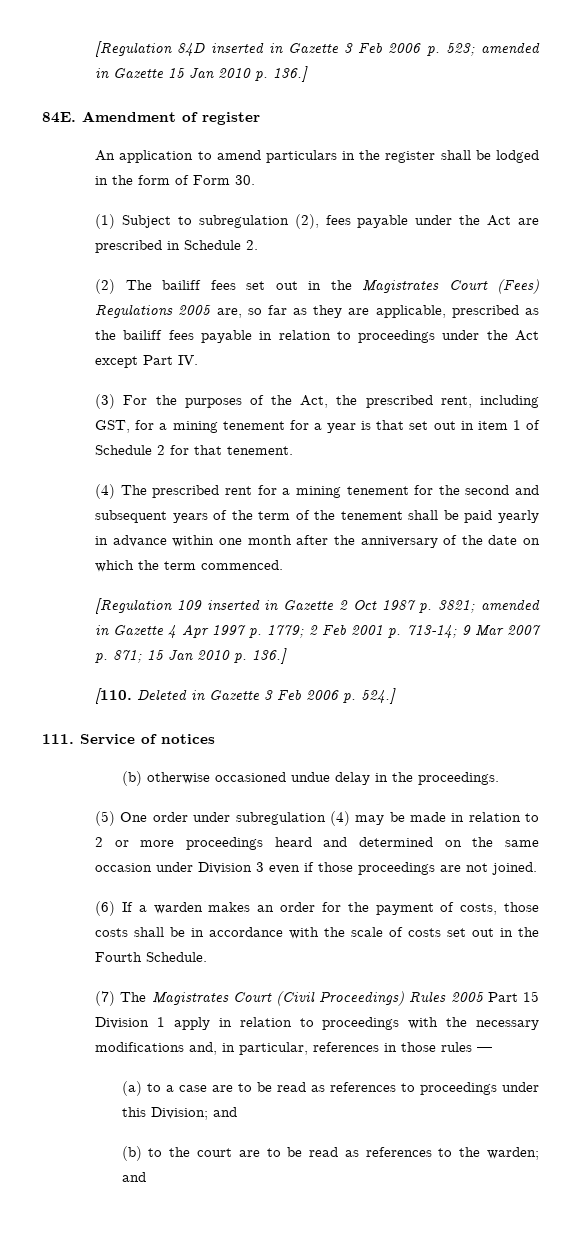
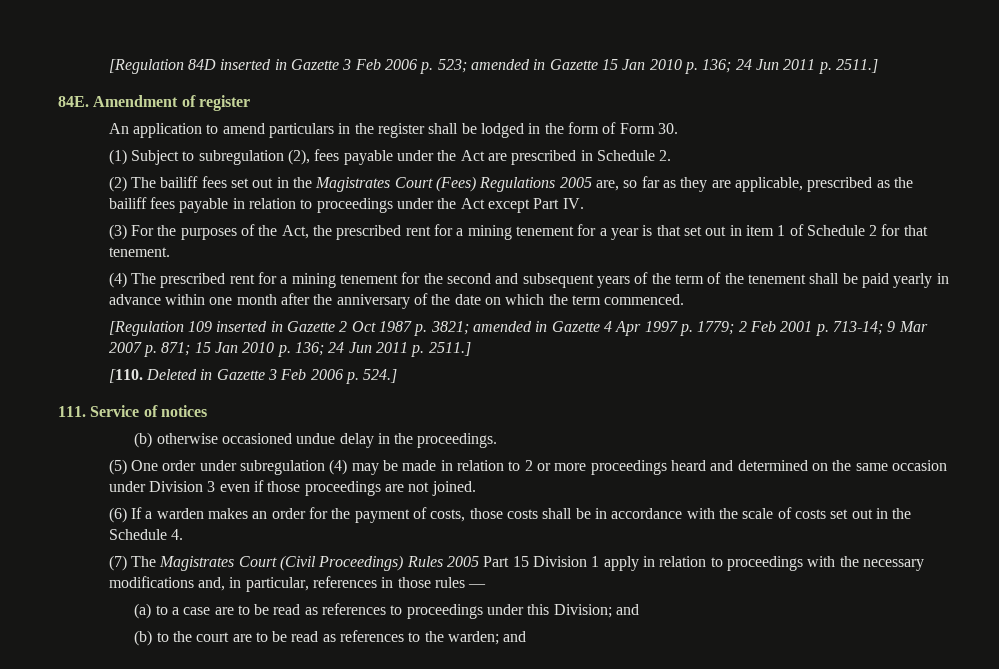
[273,66,309,82] 136.] -> [702,59,878,74] 136; 24 Jun 2011 p. 2511.]
[440,395,539,408] [95,420,131,433] rent, including GST, -> [405,226,431,236] rent
[252,648,288,664] 136.] -> [295,342,471,357] 136; 24 Jun 2011 p. 2511.]
[95,952,208,962] Fourth Schedule. -> [108,529,184,540] Schedule 4.

